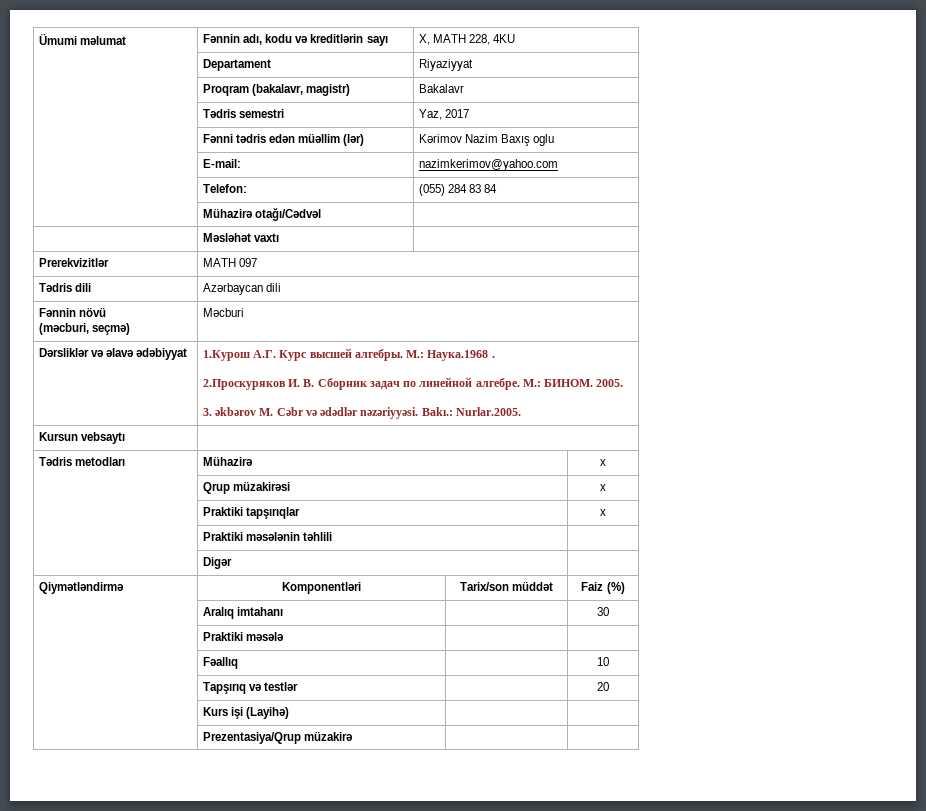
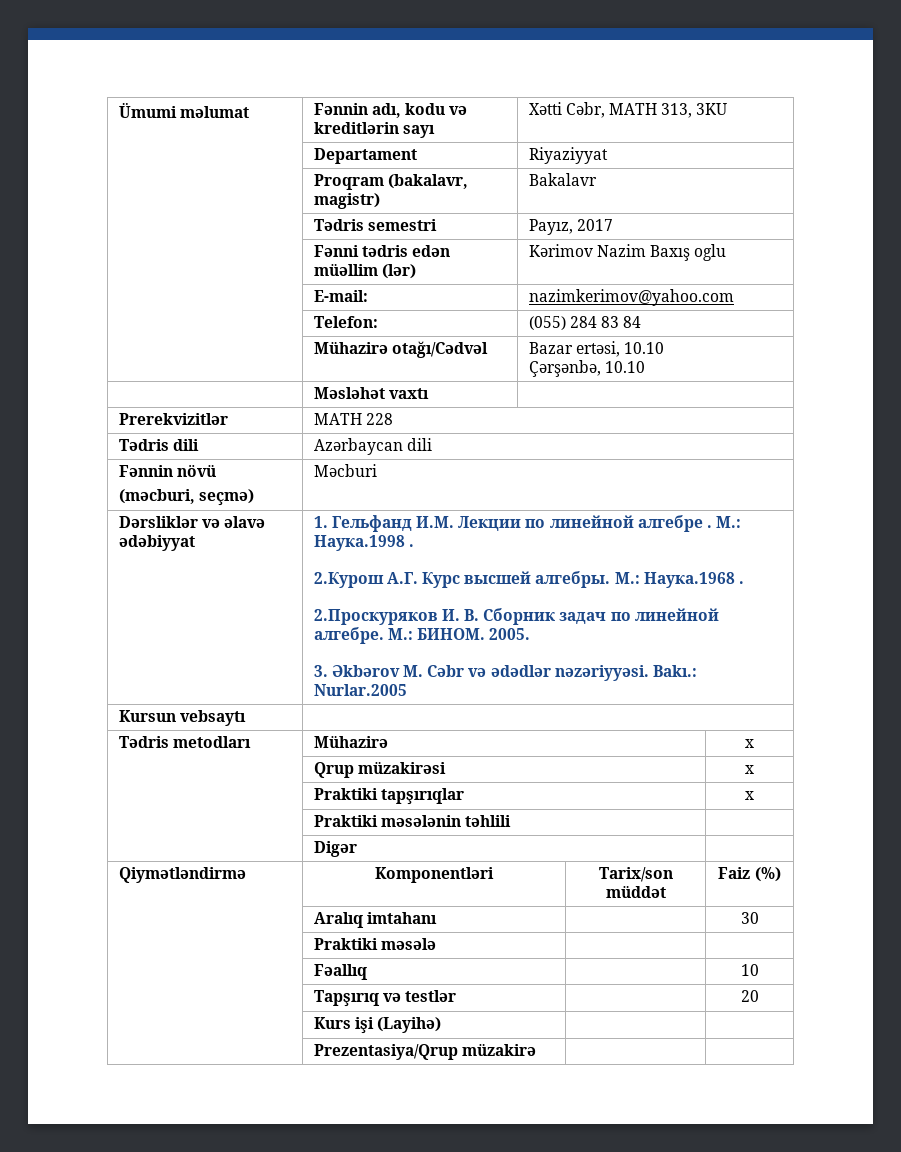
[418,34,516,45] X, MATH 228, 4KU -> [528,102,728,118] Xətti Cəbr, MATH 313, 3KU
[418,109,442,120] Yaz, -> [528,219,573,235] Payız,
(322, 214) none -> [528,341,664,357] [528,360,645,377] Bazar ertəsi, 10.10 // Çərşənbə, 10.10
[239,258,258,267] 097 -> [365,413,393,425] 228
[202,350,250,361] 1.Курош -> [313,515,742,532] [313,535,414,551] [313,572,384,588] 1. Гельфанд И.М. Лекции по линейной алгебре . М.: Наука.1998 . // 2.Курош
[215,407,257,416] əkbərov -> [331,665,400,677] Əkbərov
[455,407,521,416] Nurlar.2005. -> [313,684,407,696] Nurlar.2005

